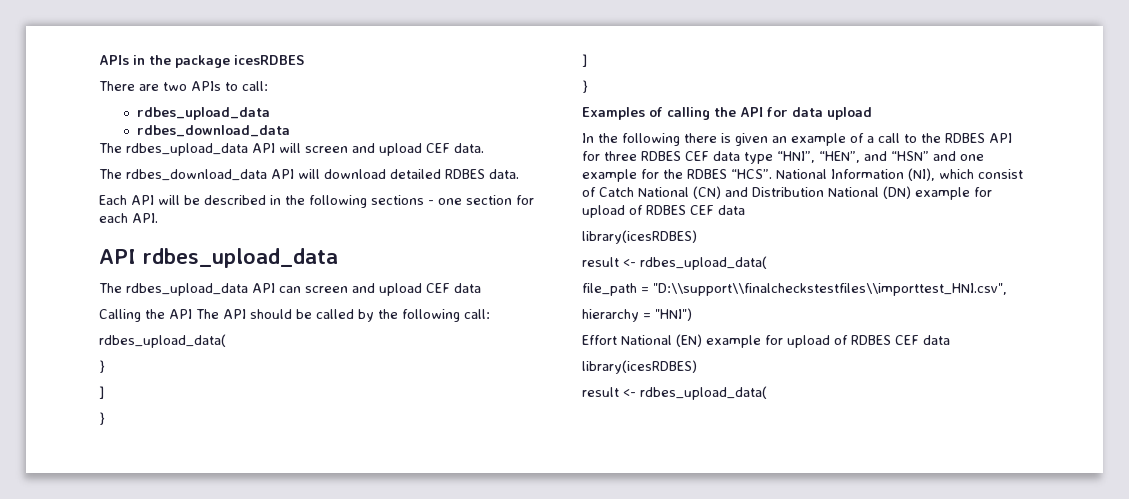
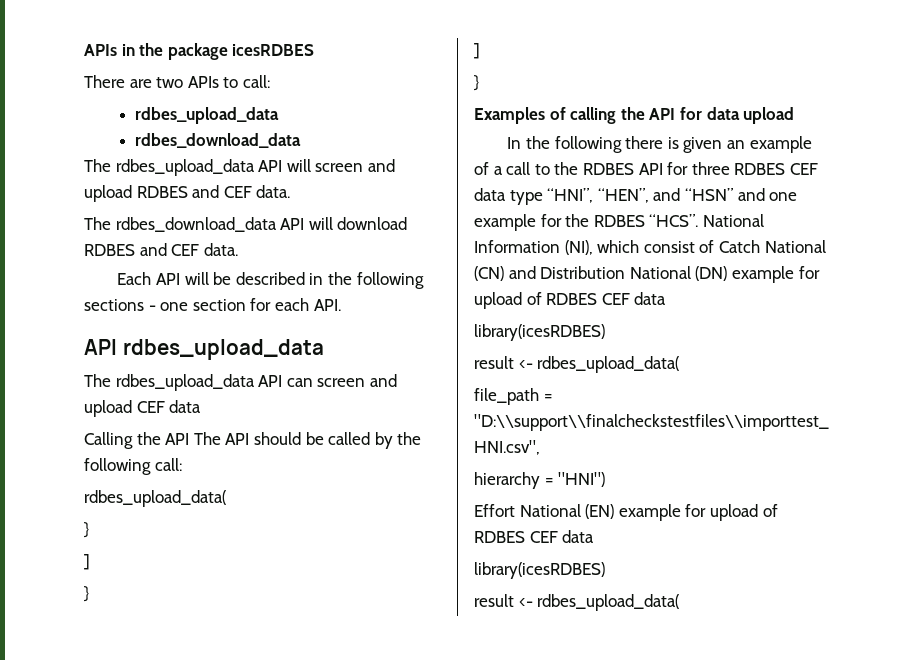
(422, 149) none -> [136,185,220,198] RDBES and
[390,169,485,179] detailed RDBES -> [84,243,200,256] RDBES and CEF

